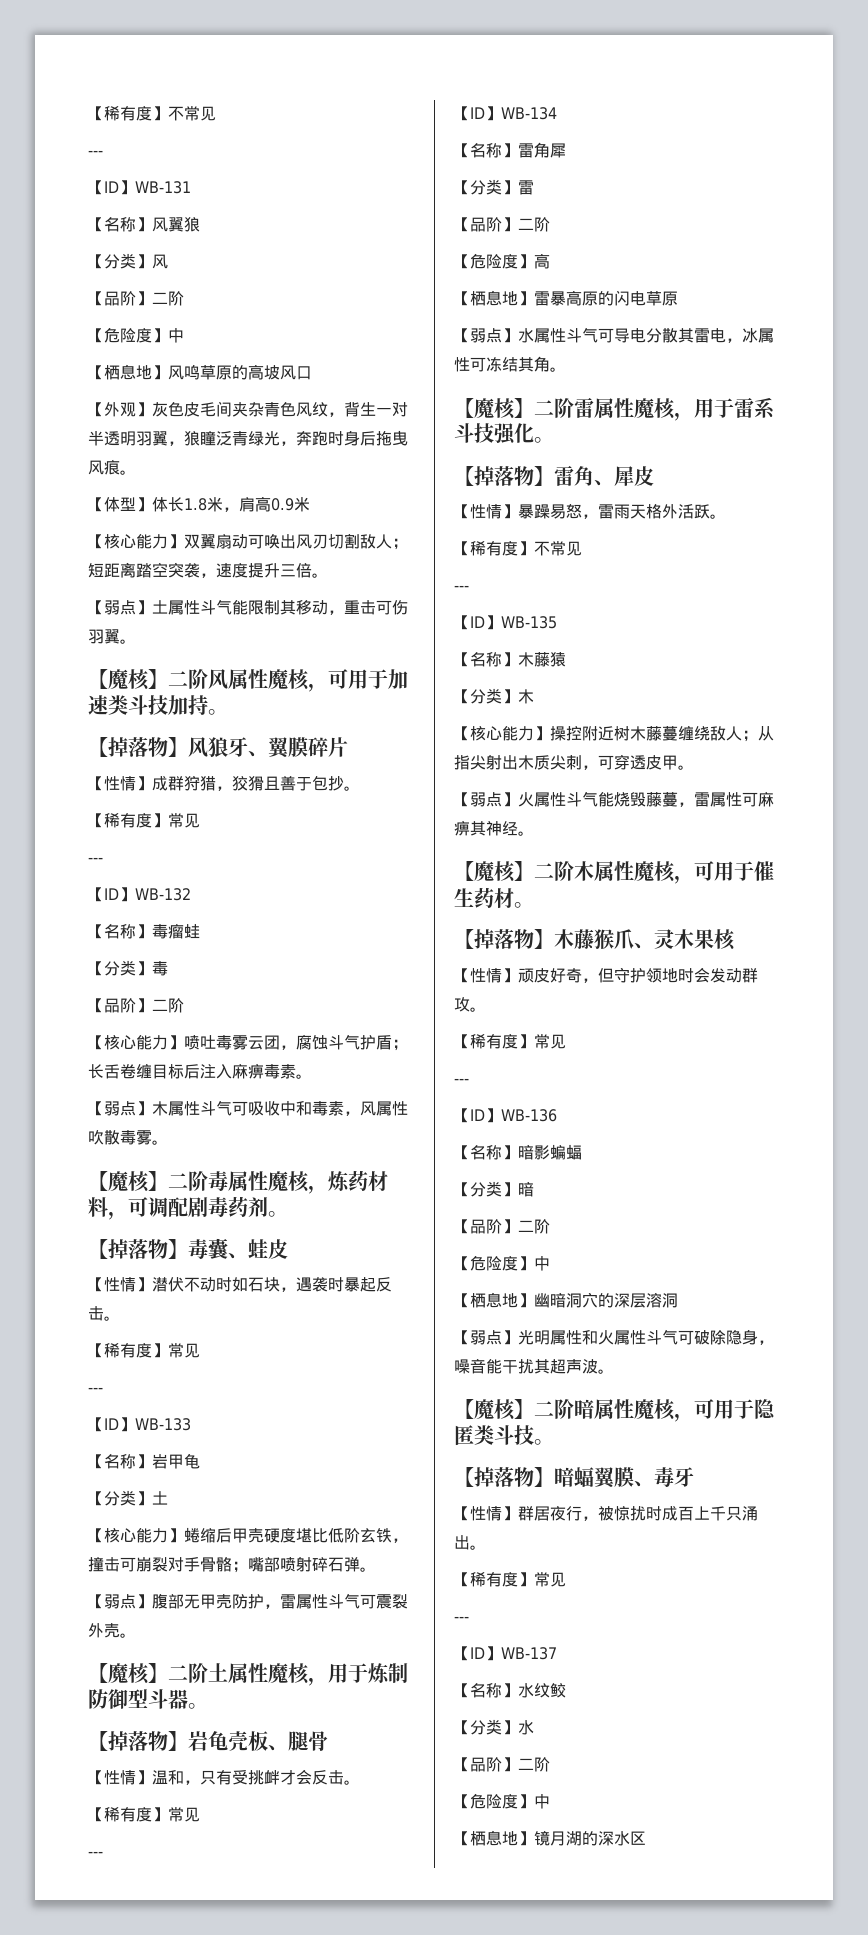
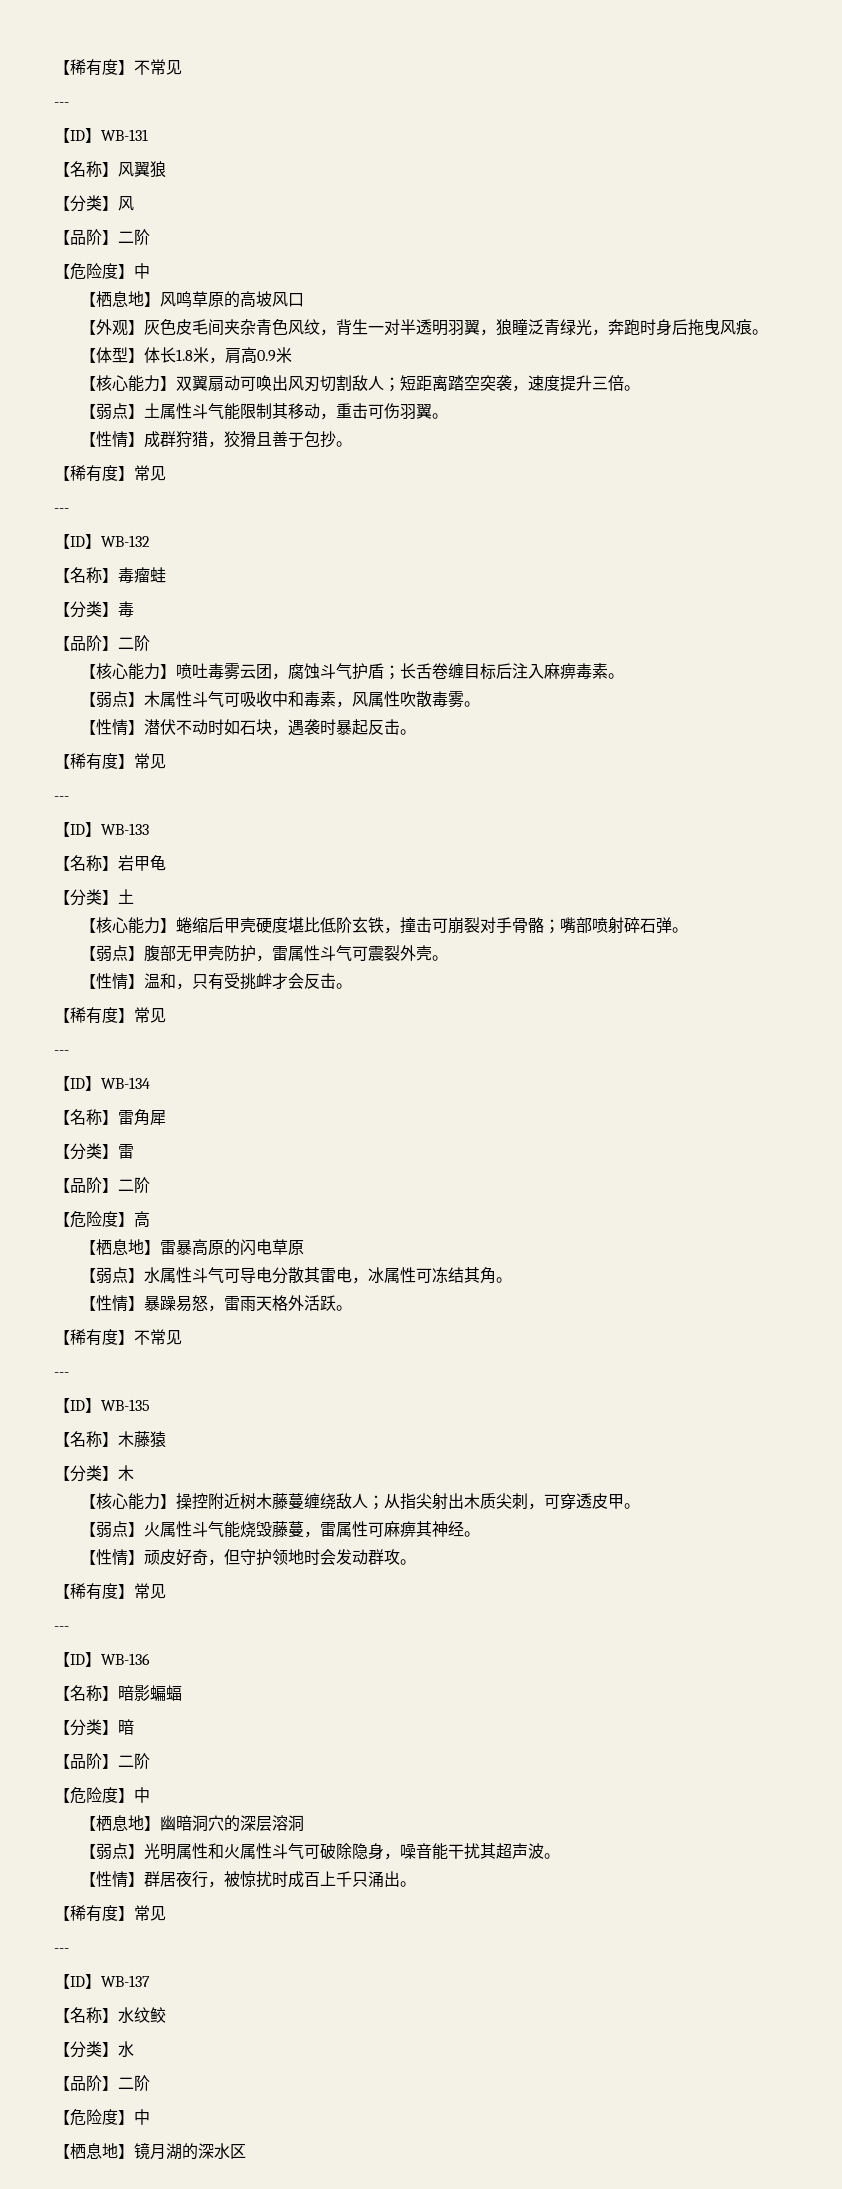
[88,669,408,692] [88,695,228,715] [88,737,348,759] // 【魔核】二阶风属性魔核，可用于加速类斗技加持。 // 【掉落物】风狼牙、翼膜碎片 -> (448, 416) none
[88,1170,388,1194] [88,1196,288,1220] [88,1238,288,1259] // 【魔核】二阶毒属性魔核，炼药材料，可调配剧毒药剂。 // 【掉落物】毒囊、蛙皮 -> (480, 704) none
[88,1663,408,1686] [88,1689,208,1709] [88,1731,328,1751] // 【魔核】二阶土属性魔核，用于炼制防御型斗器。 // 【掉落物】岩龟壳板、腿骨 -> (448, 958) none
[454,397,775,421] [454,423,554,445] [454,465,654,486] // 【魔核】二阶雷属性魔核，用于雷系斗技强化。 // 【掉落物】雷角、犀皮 -> (512, 1280) none
[454,861,774,884] [454,887,534,909] [454,929,736,950] // 【魔核】二阶木属性魔核，可用于催生药材。 // 【掉落物】木藤猴爪、灵木果核 -> (480, 1534) none
[454,1399,776,1422] [454,1425,554,1446] [454,1467,694,1489] // 【魔核】二阶暗属性魔核，可用于隐匿类斗技。 // 【掉落物】暗蝠翼膜、毒牙 -> (560, 1856) none

